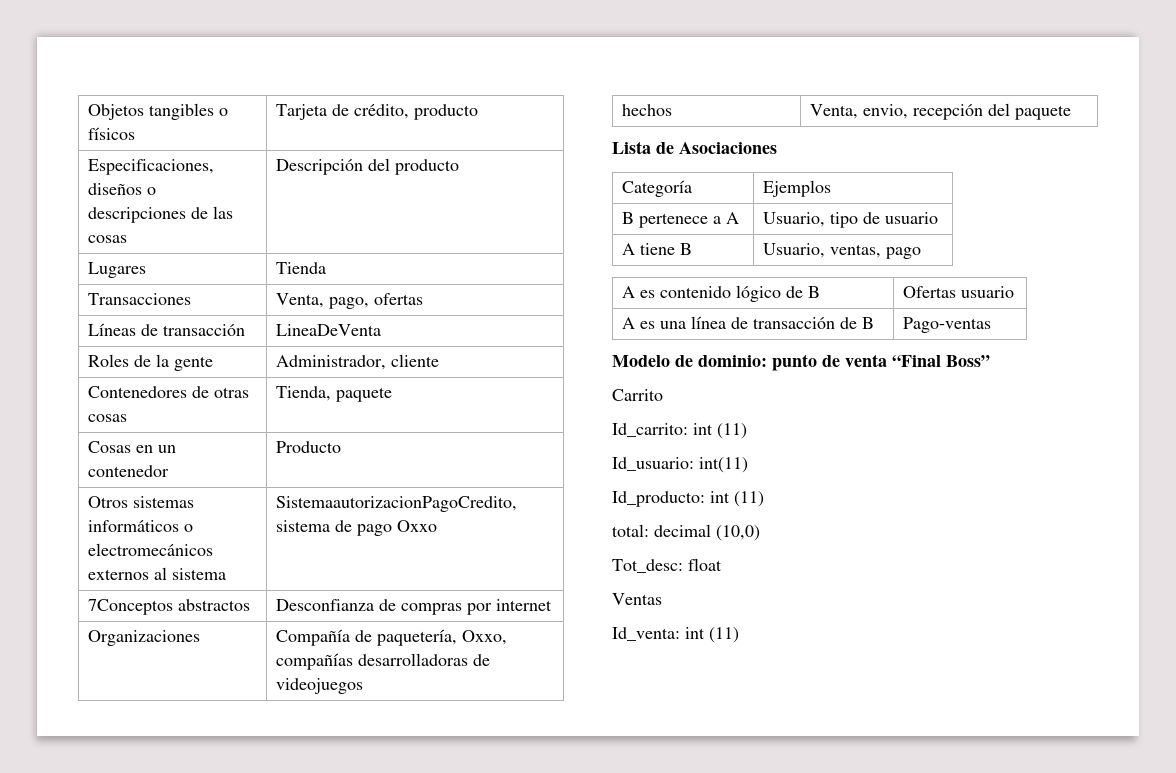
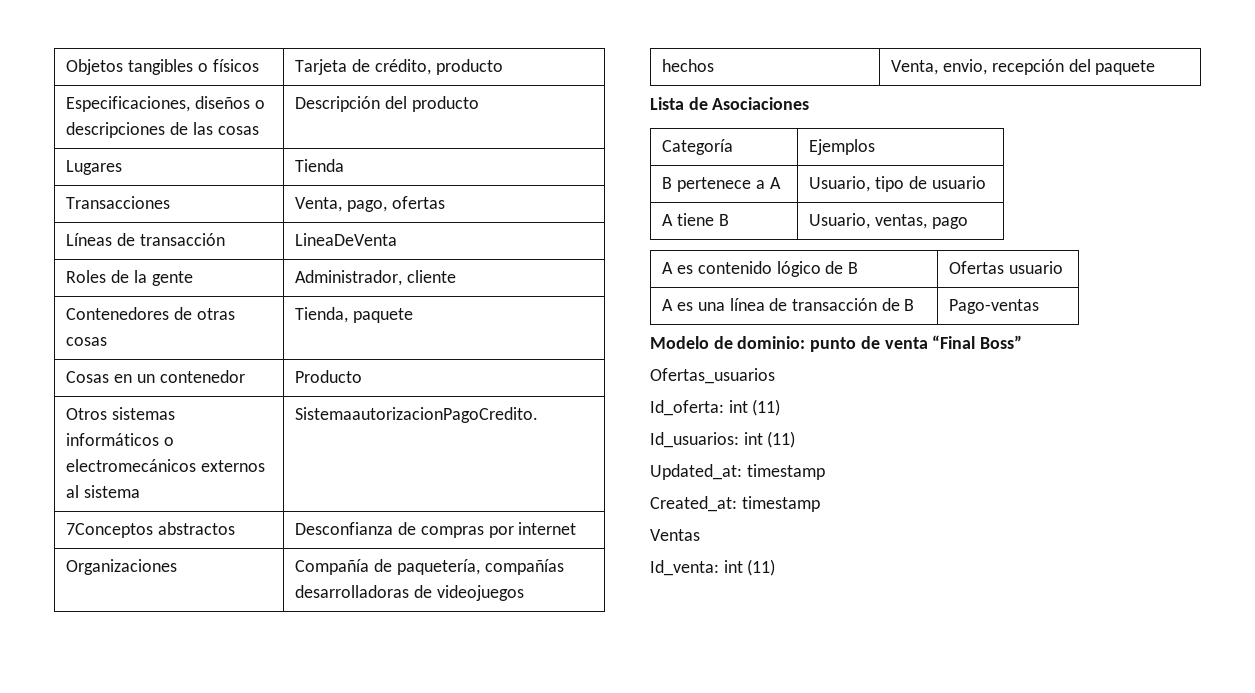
[275,496,517,512] [275,520,437,536] SistemaautorizacionPagoCredito, sistema de pago Oxxo -> [295,407,539,423] SistemaautorizacionPagoCredito.
[461,630,507,645] Oxxo, -> (480, 567) none
[612,389,663,401] [612,423,747,439] [612,457,748,473] [612,491,764,507] [612,524,760,541] [612,558,722,573] Carrito // Id_carrito: int (11) // Id_usuario: int(11) // Id_producto: int (11) // total: decimal (10,0) // Tot_desc: float -> [650,368,775,384] [650,399,781,416] [650,431,796,448] [650,464,825,480] [650,496,820,512] Ofertas_usuarios // Id_oferta: int (11) // Id_usuarios: int (11) // Updated_at: timestamp // Created_at: timestamp

